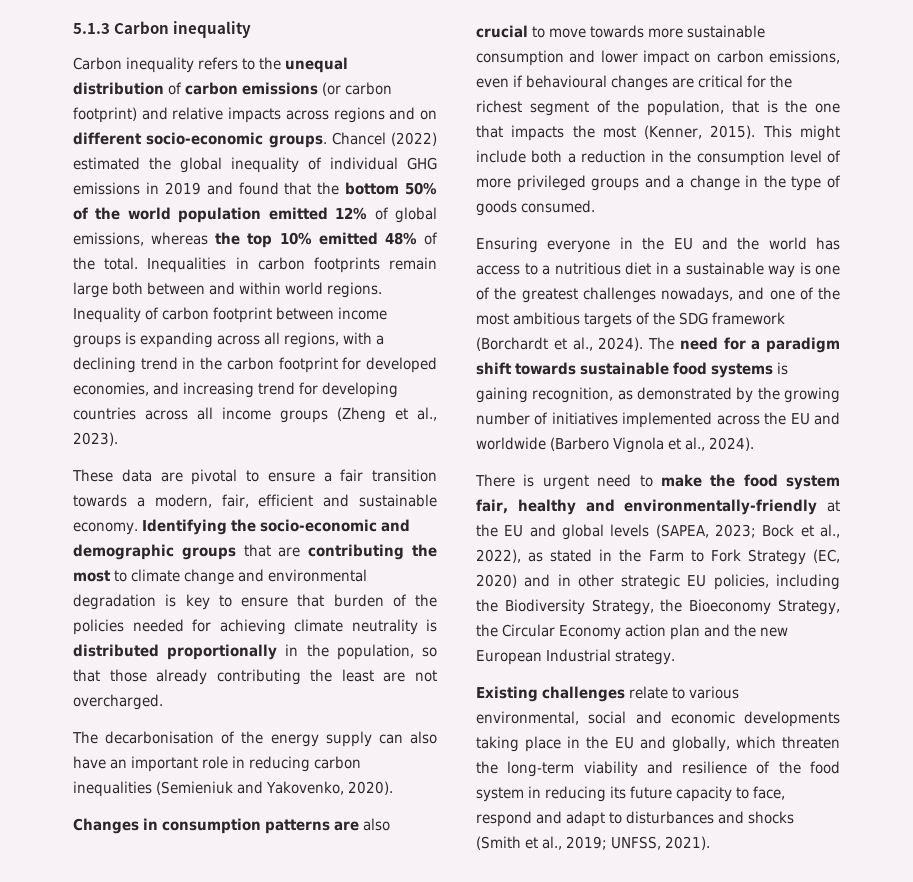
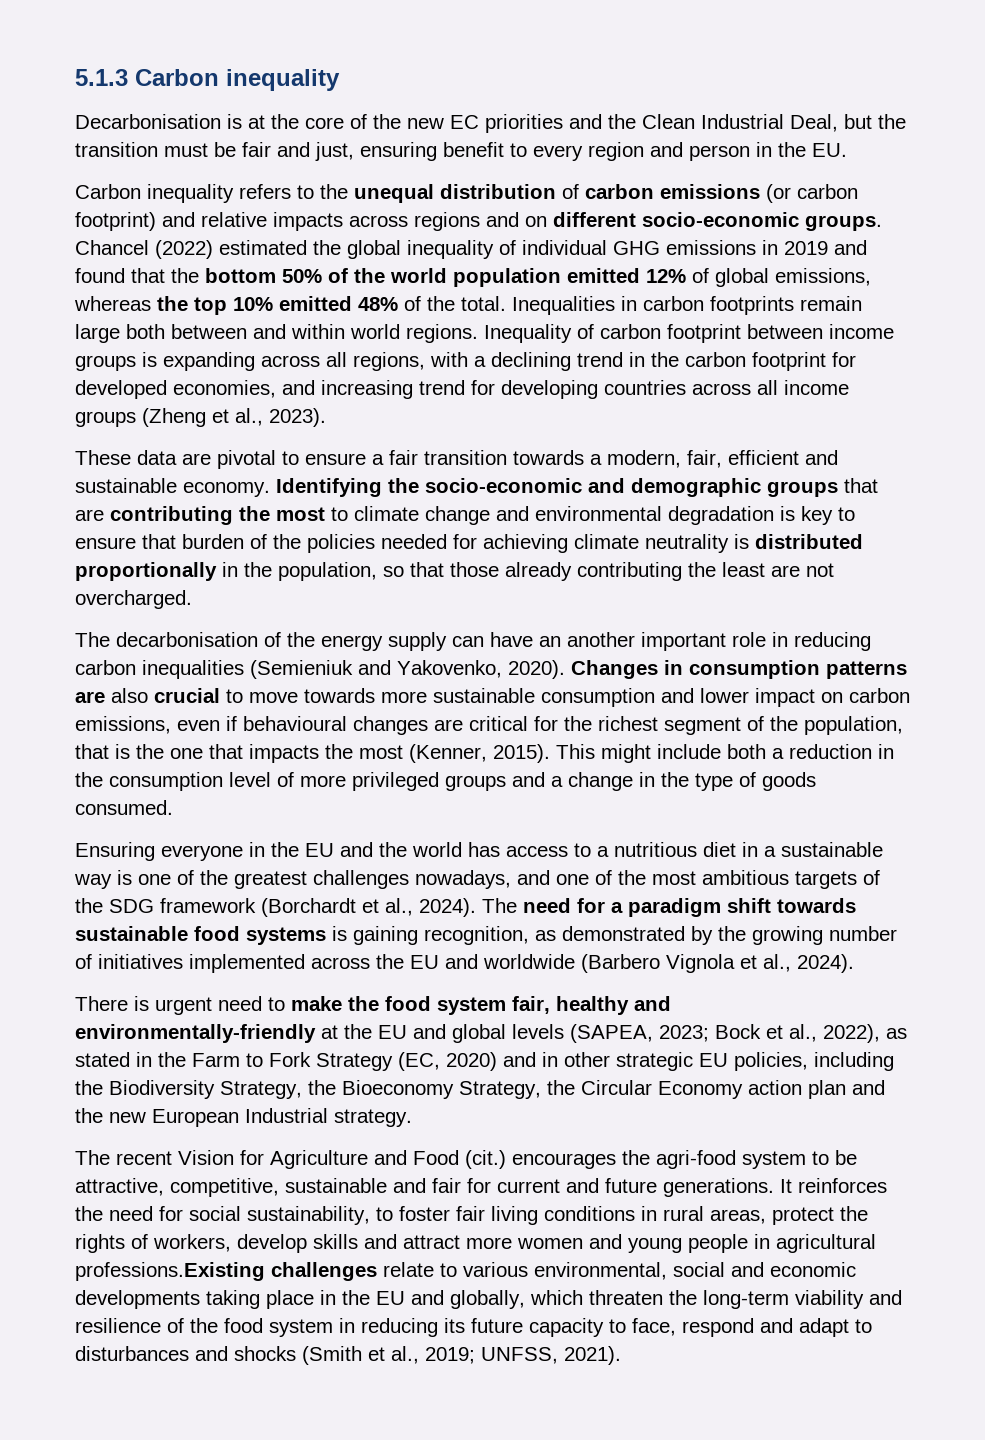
(252, 29) none -> [75,114,906,133] [75,142,847,161] // Decarbonisation is at the core of the new EC priorities and the Clean Industrial Deal, but the transition must be fair and just, ensuring benefit to every region and person in the EU.
[410,731,437,744] also -> (484, 641) none
(127, 764) none -> [567,632,635,647] another
(393, 788) // -> (565, 669) none
[476,686,538,702] Existing -> [75,1150,857,1169] [75,1178,887,1197] [75,1206,868,1225] [75,1234,876,1253] [75,1262,265,1281] The recent Vision for Agriculture and Food (cit.) encourages the agri-food system to be attractive, competitive, sustainable and fair for current and future generations. It reinforces the need for social sustainability, to foster fair living conditions in rural areas, protect the rights of workers, develop skills and attract more women and young people in agricultural professions.Existing

